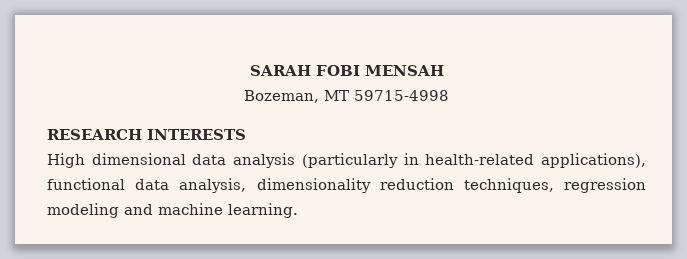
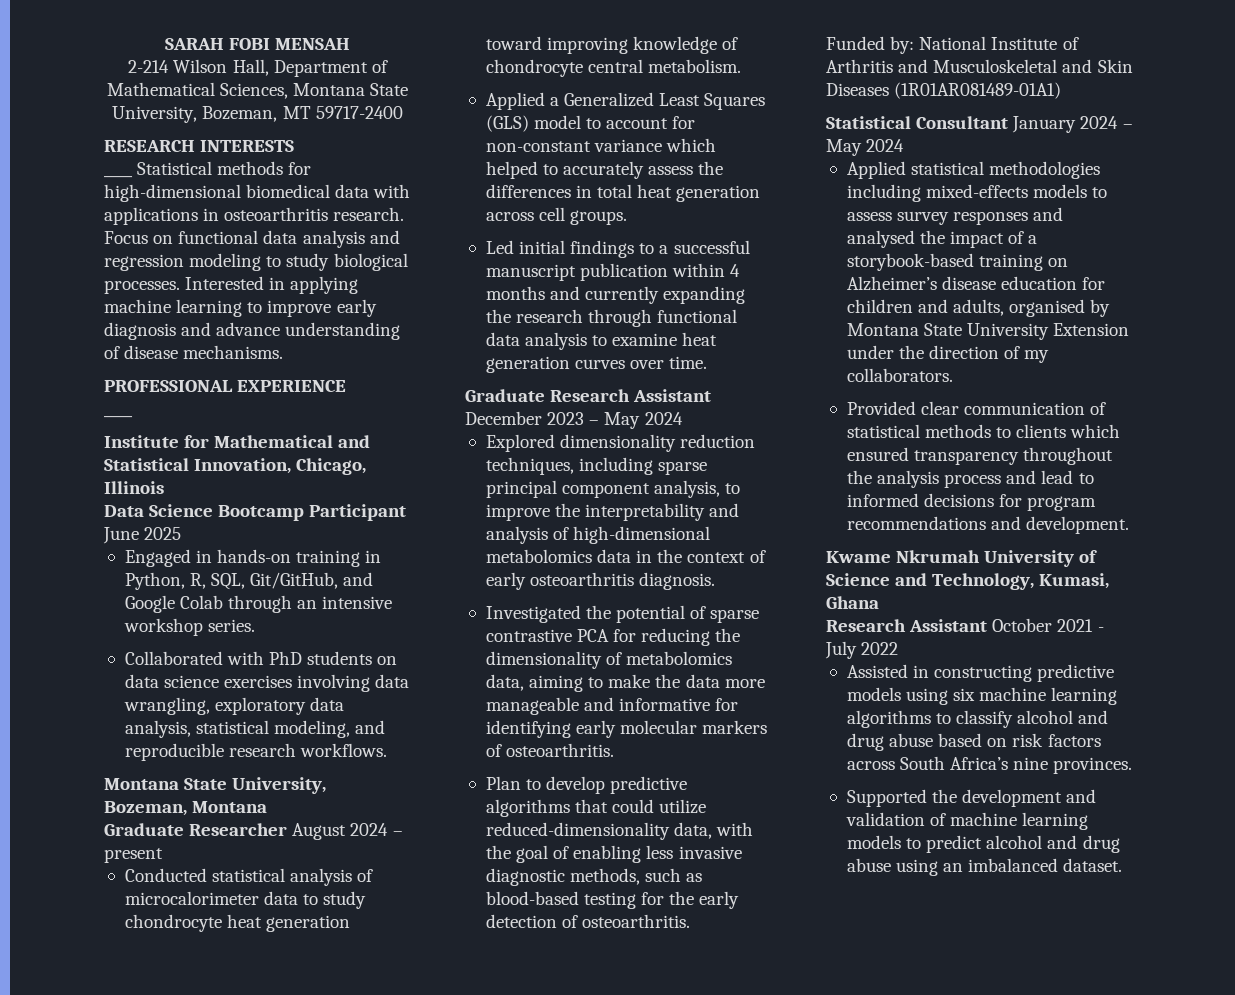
(444, 70) none -> [128,59,388,77] [106,82,409,99] [112,106,198,123] 2-214 Wilson Hall, Department of Mathematical Sciences, Montana State University,
[354,90,449,101] 59715-4998 -> [315,106,403,119] 59717-2400
[47,153,646,168] [47,178,646,193] [47,203,298,218] High dimensional data analysis (particularly in health-related applications), functional data analysis, dimensionality reduction techniques, regression modeling and machine learning. -> [104,175,133,178] [137,161,312,175] [104,184,411,202] [104,207,405,225] [104,230,400,248] [104,253,408,271] [104,276,359,294] [104,299,377,317] [104,322,401,340] [104,345,284,359] [104,380,347,392] [104,415,133,418] [104,435,371,448] [104,458,367,475] [104,481,164,494] [104,504,407,521] [103,527,182,544] [124,549,382,567] [124,572,374,590] [124,595,393,613] [123,618,256,636] [124,651,398,665] [124,674,410,692] [123,697,345,715] [124,720,386,738] [124,743,388,761] [104,777,327,794] [104,801,268,816] [104,823,403,840] [104,848,163,863] [124,868,374,886] [124,891,367,909] [124,914,351,932] [485,36,739,54] [485,59,742,77] [485,92,766,110] [485,115,696,132] [485,138,717,152] [485,161,724,179] [485,184,761,202] [485,207,628,225] [485,240,750,258] [485,263,741,281] [485,286,746,304] [485,309,738,327] [485,332,718,350] [485,356,708,373] [465,389,712,402] [465,411,683,429] [485,434,756,452] [485,457,708,475] [485,480,741,498] [485,503,740,521] [485,526,711,544] [485,549,766,563] [485,572,716,590] [485,605,760,623] [485,628,741,646] [485,651,733,669] [485,674,765,692] [485,697,739,715] [485,720,768,738] [485,743,615,757] [485,776,688,794] [485,799,707,817] [485,822,754,840] [485,845,742,863] [485,868,703,886] [485,891,740,909] [485,914,691,928] [826,36,1079,54] [826,59,1133,73] [826,82,1062,99] [826,116,1133,133] [826,139,905,156] [846,161,1101,179] [846,184,1108,202] [846,207,1064,225] [846,230,1038,248] [846,253,1069,271] [846,276,1106,291] [846,299,1111,317] [846,323,1130,340] [846,345,1050,363] [846,368,953,382] [846,401,1107,415] [846,424,1121,438] [846,447,1114,465] [846,470,1094,488] [846,493,1097,511] [846,516,1130,534] [826,550,1098,567] [826,573,1110,590] [826,596,879,609] [826,618,1104,632] [825,641,899,659] [846,664,1115,682] [846,687,1118,705] [846,710,1109,728] [846,733,1101,751] [846,756,1133,774] [846,789,1097,807] [845,812,1089,830] [846,835,1120,853] [846,858,1123,876] ____ Statistical methods for high-dimensional biomedical data with applications in osteoarthritis research. Focus on functional data analysis and regression modeling to study biological processes. Interested in applying machine learning to improve early diagnosis and advance understanding of disease mechanisms. // PROFESSIONAL EXPERIENCE // ____ // Institute for Mathematical and Statistical Innovation, Chicago, Illinois // Data Science Bootcamp Participant June 2025 // Engaged in hands-on training in Python, R, SQL, Git/GitHub, and Google Colab through an intensive workshop series. // Collaborated with PhD students on data science exercises involving data wrangling, exploratory data analysis, statistical modeling, and reproducible research workflows. // Montana State University, Bozeman, Montana // Graduate Researcher August 2024 – present // Conducted statistical analysis of microcalorimeter data to study chondrocyte heat generation toward improving knowledge of chondrocyte central metabolism. // Applied a Generalized Least Squares (GLS) model to account for non-constant variance which helped to accurately assess the differences in total heat generation across cell groups. // Led initial findings to a successful manuscript publication within 4 months and currently expanding the research through functional data analysis to examine heat generation curves over time. // Graduate Research Assistant December 2023 – May 2024 // Explored dimensionality reduction techniques, including sparse principal component analysis, to improve the interpretability and analysis of high-dimensional metabolomics data in the context of early osteoarthritis diagnosis. // Investigated the potential of sparse contrastive PCA for reducing the dimensionality of metabolomics data, aiming to make the data more manageable and informative for identifying early molecular markers of osteoarthritis. // Plan to develop predictive algorithms that could utilize reduced-dimensionality data, with the goal of enabling less invasive diagnostic methods, such as blood-based testing for the early detection of osteoarthritis. // Funded by: National Institute of Arthritis and Musculoskeletal and Skin Diseases (1R01AR081489-01A1) // Statistical Consultant January 2024 – May 2024 // Applied statistical methodologies including mixed-effects models to assess survey responses and analysed the impact of a storybook-based training on Alzheimer’s disease education for children and adults, organised by Montana State University Extension under the direction of my collaborators. // Provided clear communication of statistical methods to clients which ensured transparency throughout the analysis process and lead to informed decisions for program recommendations and development. // Kwame Nkrumah University of Science and Technology, Kumasi, Ghana // Research Assistant October 2021 - July 2022 // Assisted in constructing predictive models using six machine learning algorithms to classify alcohol and drug abuse based on risk factors across South Africa’s nine provinces. // Supported the development and validation of machine learning models to predict alcohol and drug abuse using an imbalanced dataset.

